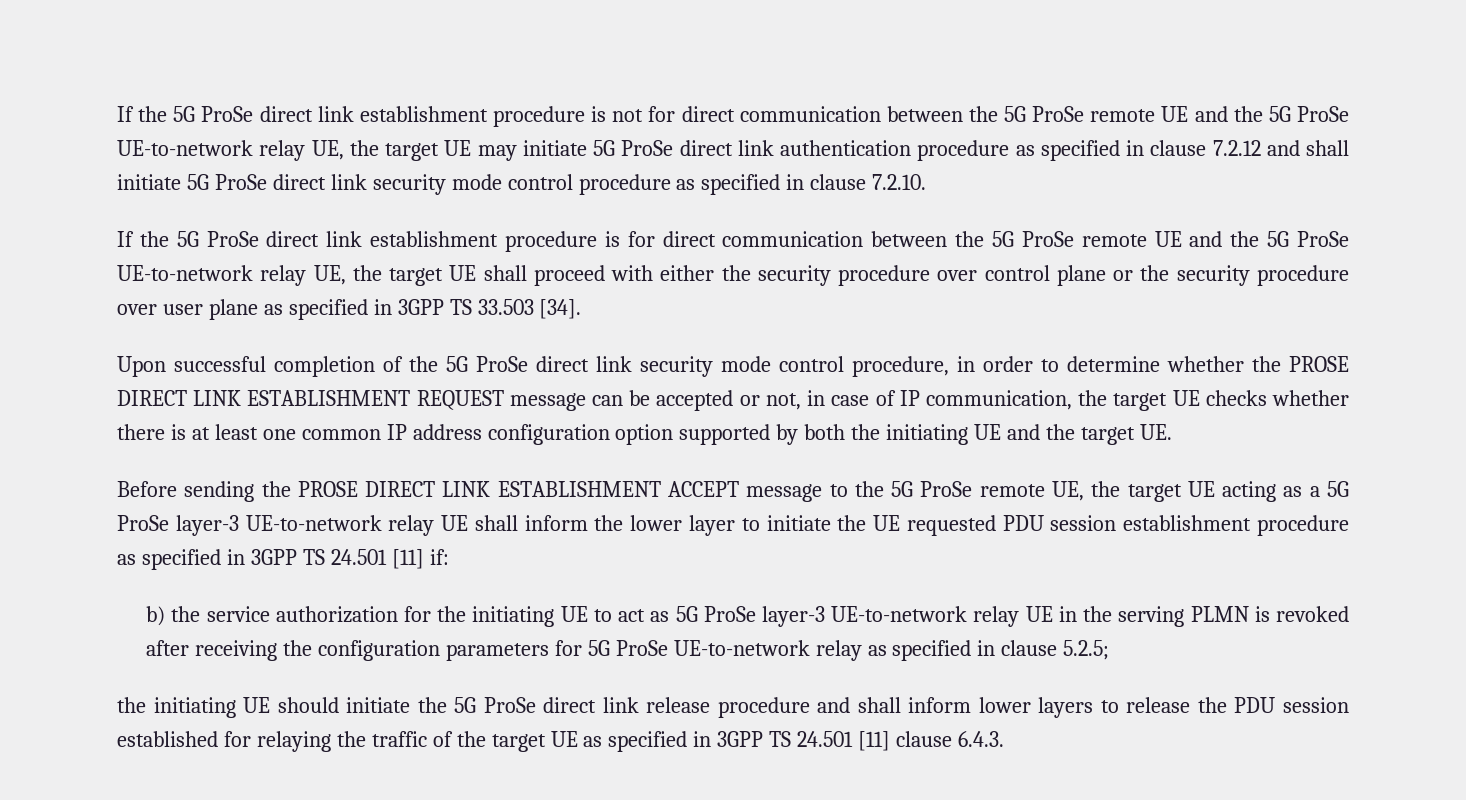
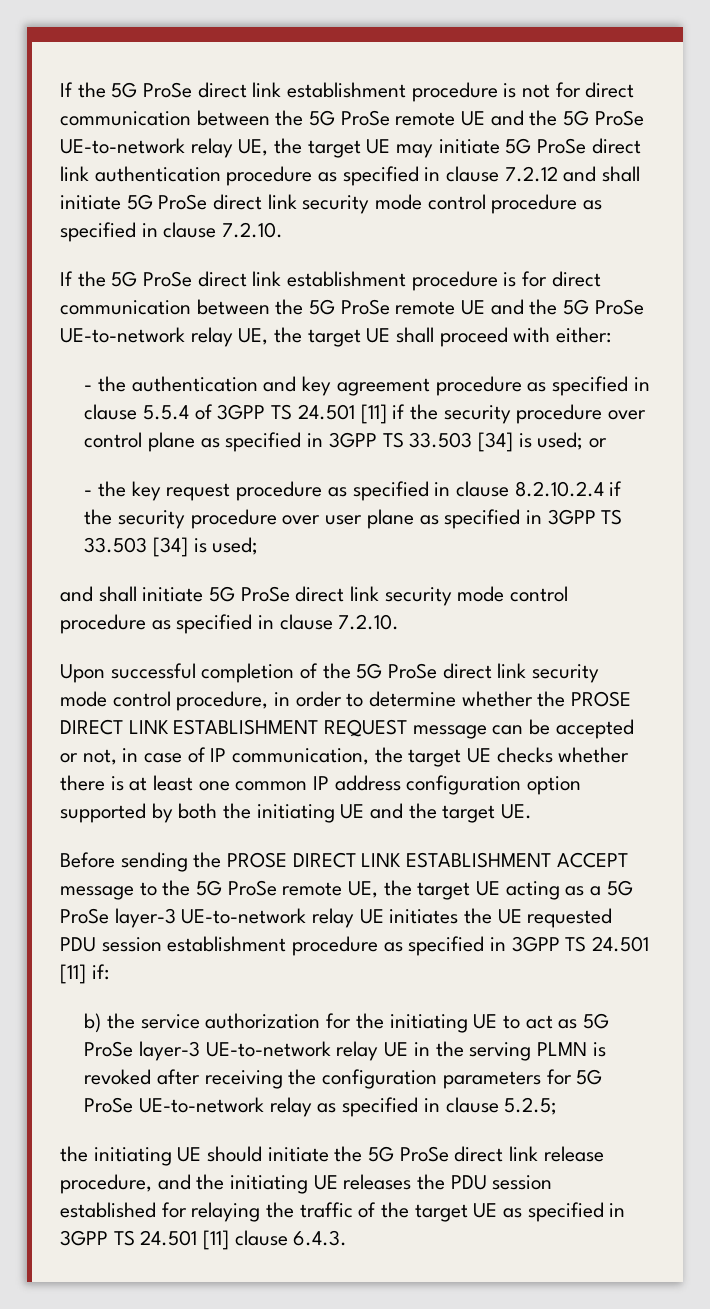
[660,265,715,281] either -> [556,327,612,343] [84,376,650,396] [84,404,406,424] either: // - the authentication and key agreement procedure as specified in clause 5.5.4 of 3GPP TS 24.501 [11] if
[1113,270,1134,281] or -> [200,432,607,452] [84,481,623,501] as specified in 3GPP TS 33.503 [34] is used; or // - the key request procedure as specified in clause 8.2.10.2.4 if
[539,299,582,319] [34]. -> [153,537,259,557] [60,586,569,606] [60,614,400,634] [34] is used; // and shall initiate 5G ProSe direct link security mode control procedure as specified in clause 7.2.10.
[474,515,831,536] shall inform the lower layer to initiate -> [389,909,459,924] initiates
[717,697,1191,718] procedure and shall inform lower layers to release -> [60,1174,412,1194] procedure, and the initiating UE releases

